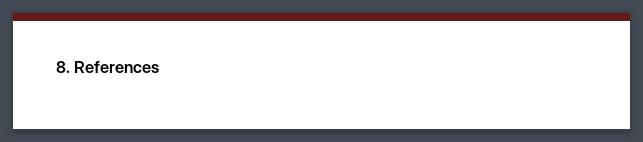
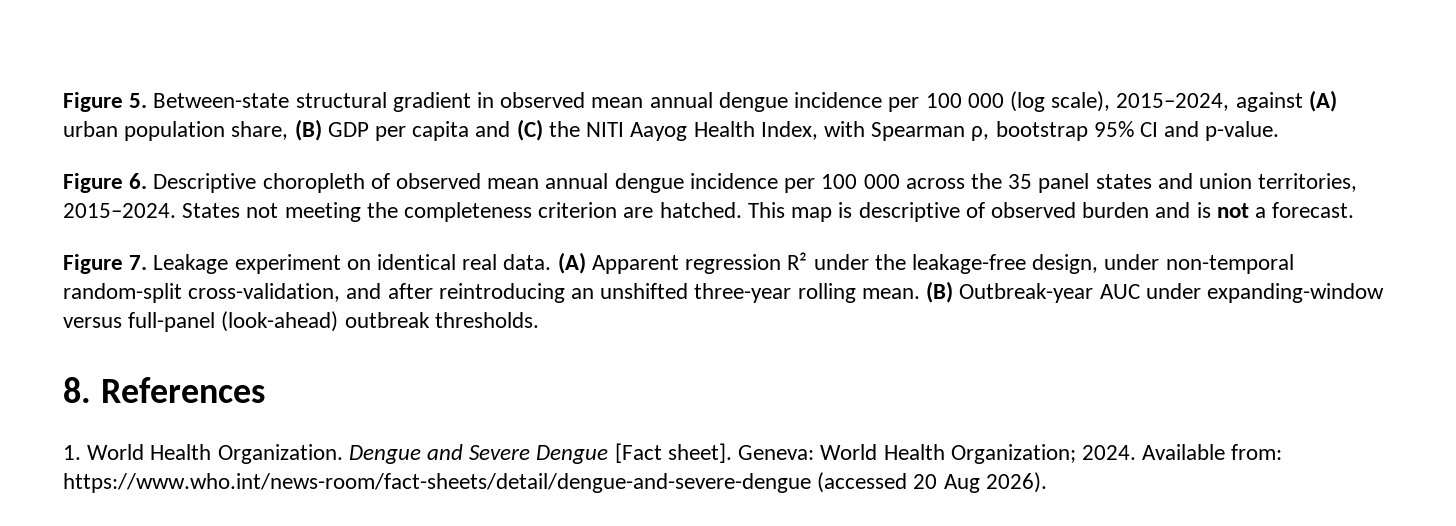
[56,61,160,73] 8. References -> [63,90,1337,112] [63,119,1280,141] [63,173,1358,193] [63,202,1355,222] [63,252,1294,274] [63,281,1384,303] [63,311,539,332] [63,377,265,403] [63,443,1283,464] [63,472,1047,493] Figure 5. Between-state structural gradient in observed mean annual dengue incidence per 100 000 (log scale), 2015–2024, against (A) urban population share, (B) GDP per capita and (C) the NITI Aayog Health Index, with Spearman ρ, bootstrap 95% CI and p-value. // Figure 6. Descriptive choropleth of observed mean annual dengue incidence per 100 000 across the 35 panel states and union territories, 2015–2024. States not meeting the completeness criterion are hatched. This map is descriptive of observed burden and is not a forecast. // Figure 7. Leakage experiment on identical real data. (A) Apparent regression R² under the leakage-free design, under non-temporal random-split cross-validation, and after reintroducing an unshifted three-year rolling mean. (B) Outbreak-year AUC under expanding-window versus full-panel (look-ahead) outbreak thresholds. // 8. References // 1. World Health Organization. Dengue and Severe Dengue [Fact sheet]. Geneva: World Health Organization; 2024. Available from: https://www.who.int/news-room/fact-sheets/detail/dengue-and-severe-dengue (accessed 20 Aug 2026).

